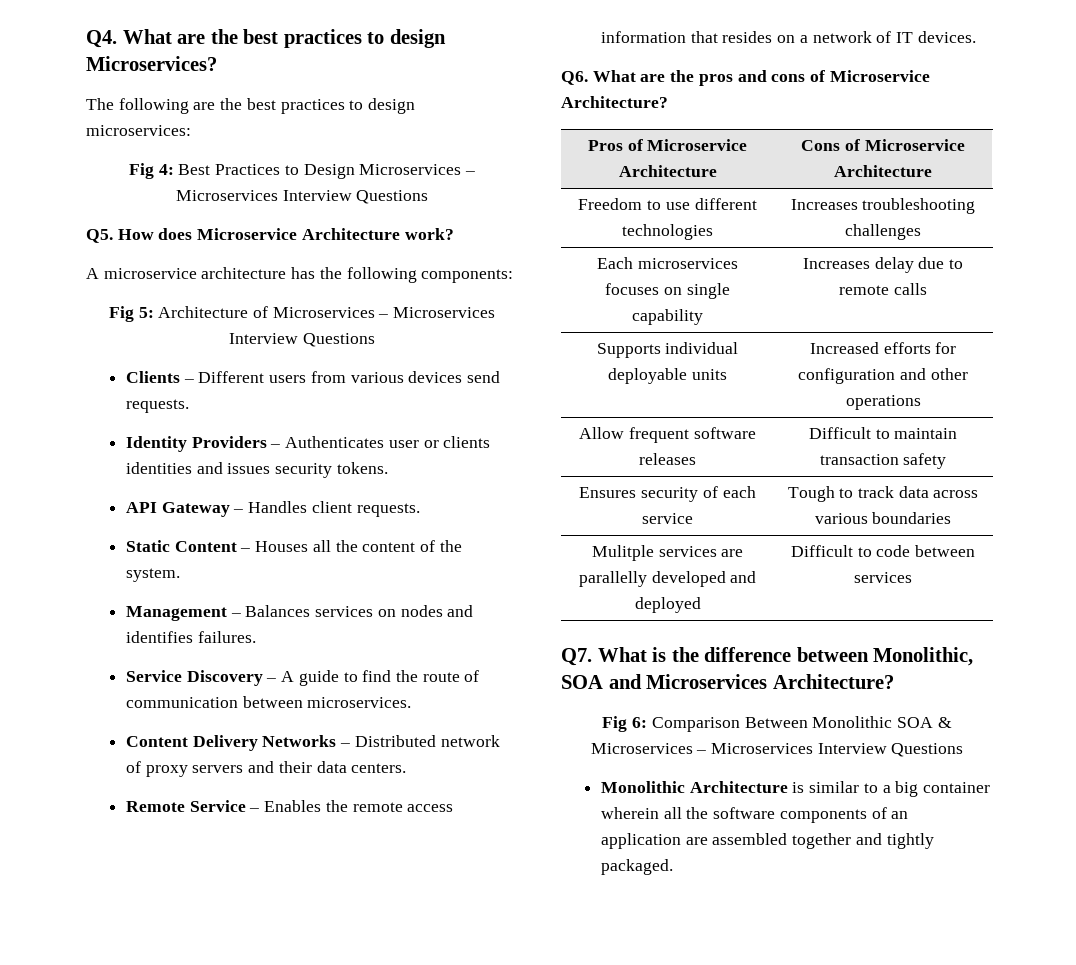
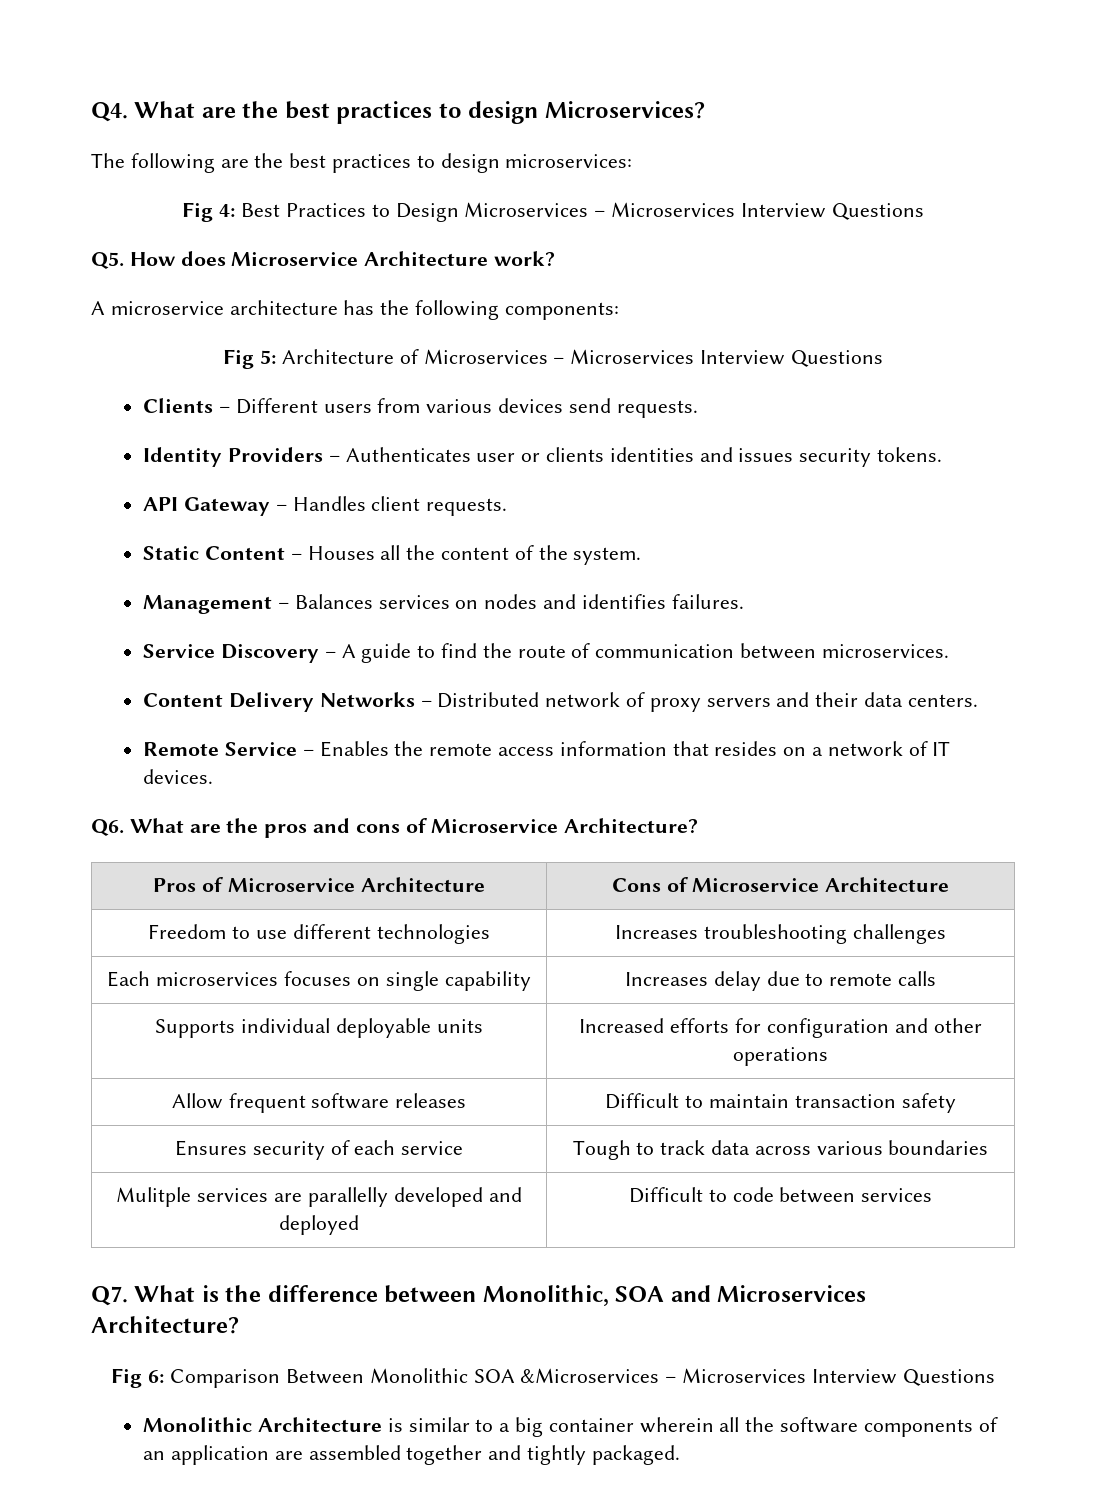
[937,717,952,728] [590,743,693,754] & Microservices -> [520,1368,660,1383] &Microservices

